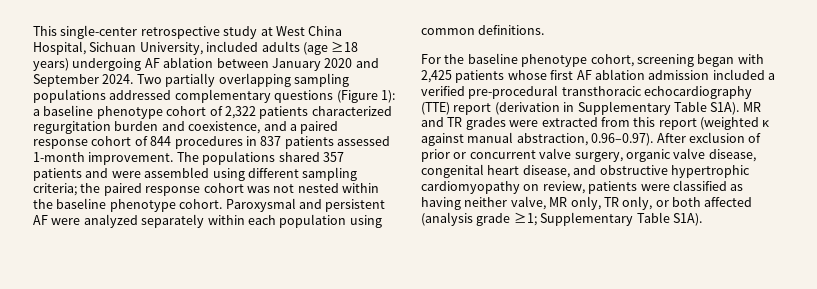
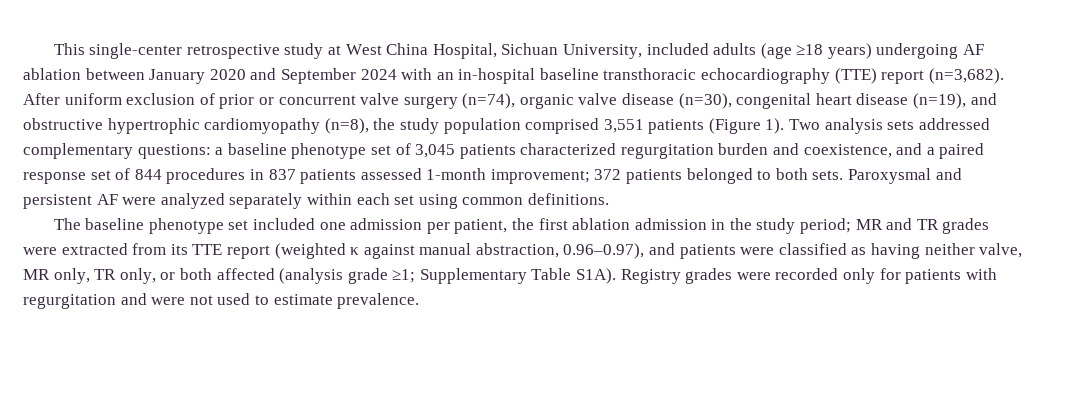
[102,73,349,87] [33,89,395,103] [33,105,256,119] 2024. Two partially overlapping sampling populations addressed complementary questions (Figure 1): a baseline phenotype cohort of 2,322 -> [360,68,1004,84] [23,93,997,109] [23,118,990,134] [23,143,456,159] 2024 with an in-hospital baseline transthoracic echocardiography (TTE) report (n=3,682). After uniform exclusion of prior or concurrent valve surgery (n=74), organic valve disease (n=30), congenital heart disease (n=19), and obstructive hypertrophic cardiomyopathy (n=8), the study population comprised 3,551 patients (Figure 1). Two analysis sets addressed complementary questions: a baseline phenotype set of 3,045
[91,136,132,146] cohort -> [90,170,111,180] set
[88,151,344,165] [33,167,358,181] [33,183,379,196] [33,198,223,212] improvement. The populations shared 357 patients and were assembled using different sampling criteria; the paired response cohort was not nested within the baseline phenotype cohort. -> [490,168,844,184] improvement; 372 patients belonged to both sets.
[279,214,347,228] population -> [394,195,415,205] set
[421,53,764,67] [421,69,775,83] [421,85,753,99] [421,101,740,115] For the baseline phenotype cohort, screening began with 2,425 patients whose first AF ablation admission included a verified pre-procedural transthoracic echocardiography (TTE) report (derivation in Supplementary Table S1A). -> [53,218,852,234] The baseline phenotype set included one admission per patient, the first ablation admission in the study period;
[633,117,656,127] this -> [170,244,223,255] its TTE
[591,132,762,146] [421,148,756,162] [421,164,750,178] [421,181,585,194] 0.96–0.97). After exclusion of prior or concurrent valve surgery, organic valve disease, congenital heart disease, and obstructive hypertrophic cardiomyopathy on review, -> [563,243,676,259] 0.96–0.97), and
(702, 219) none -> [620,268,997,284] [23,293,420,309] Registry grades were recorded only for patients with regurgitation and were not used to estimate prevalence.

